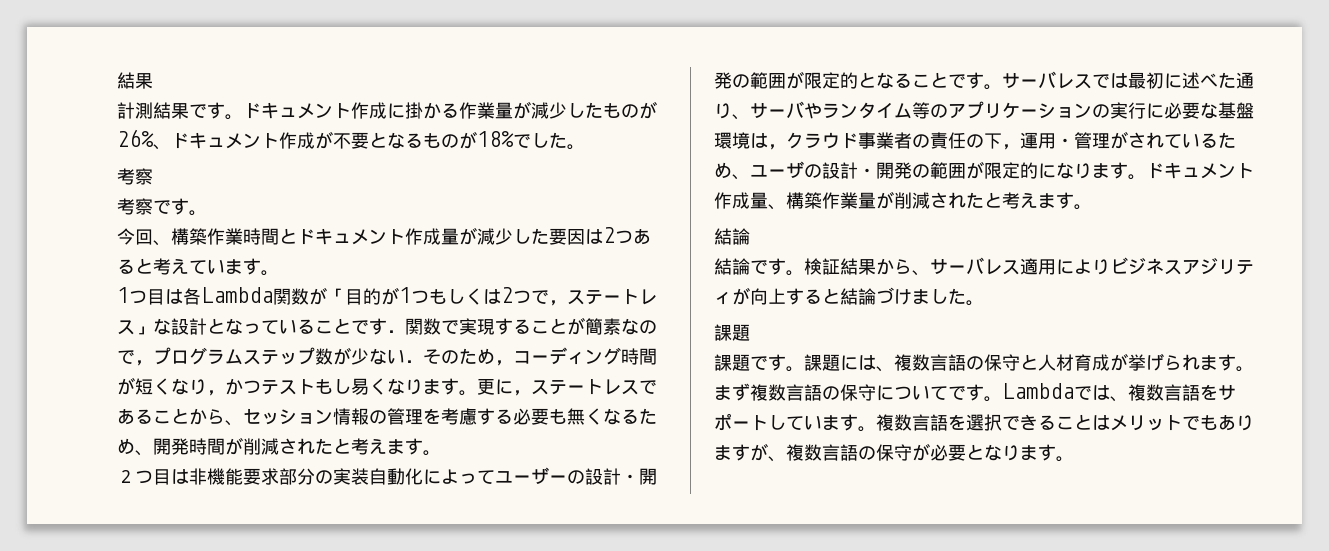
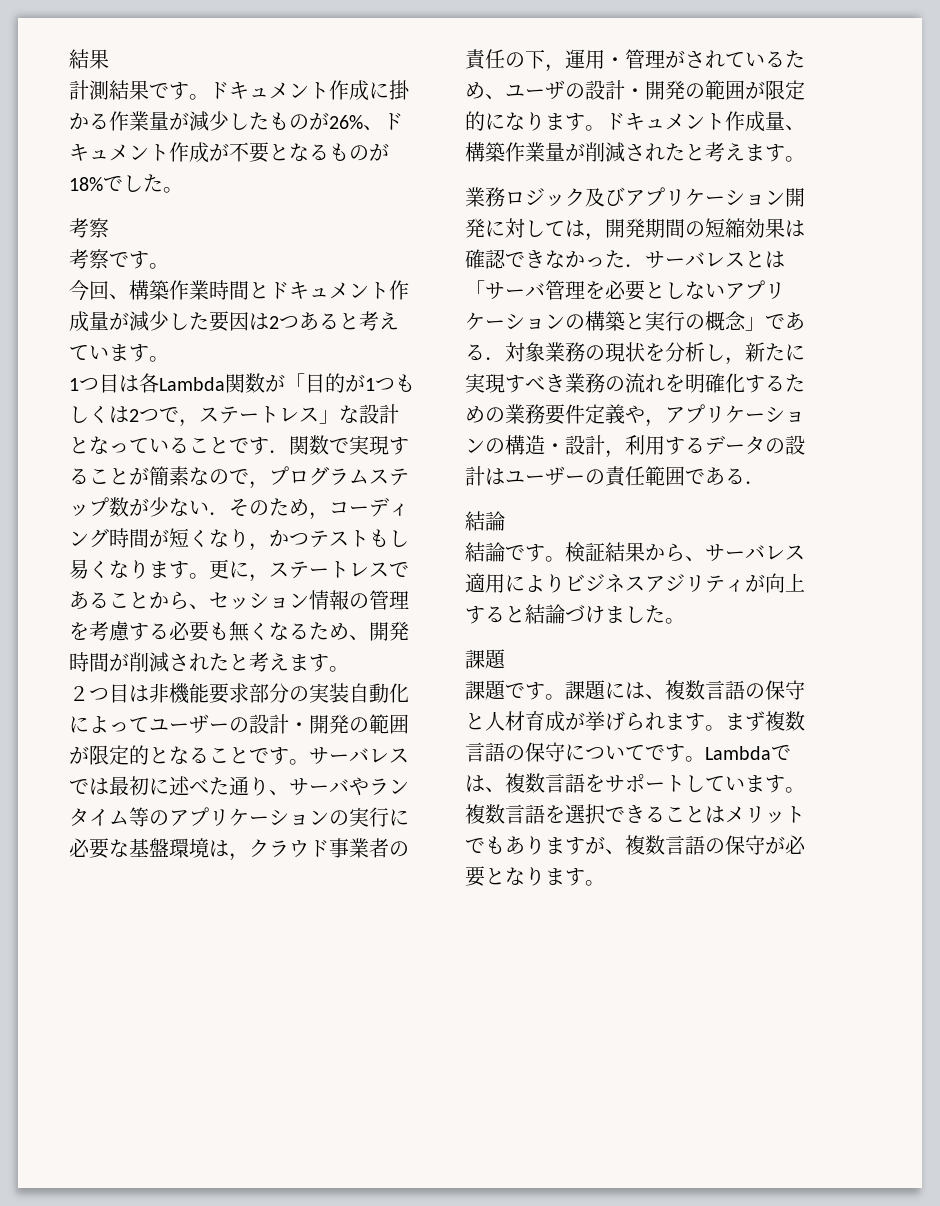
(1092, 207) none -> [465,187,805,207] [465,218,805,241] [465,249,785,269] [465,280,785,301] [465,311,805,331] [465,342,805,365] [465,373,805,393] [465,404,805,427] [465,435,805,458] [465,466,765,487] // 業務ロジック及びアプリケーション開発に対しては，開発期間の短縮効果は確認できなかった．サーバレスとは「サーバ管理を必要としないアプリケーションの構築と実行の概念」である．対象業務の現状を分析し，新たに実現すべき業務の流れを明確化するための業務要件定義や，アプリケーションの構造・設計，利用するデータの設計はユーザーの責任範囲である．

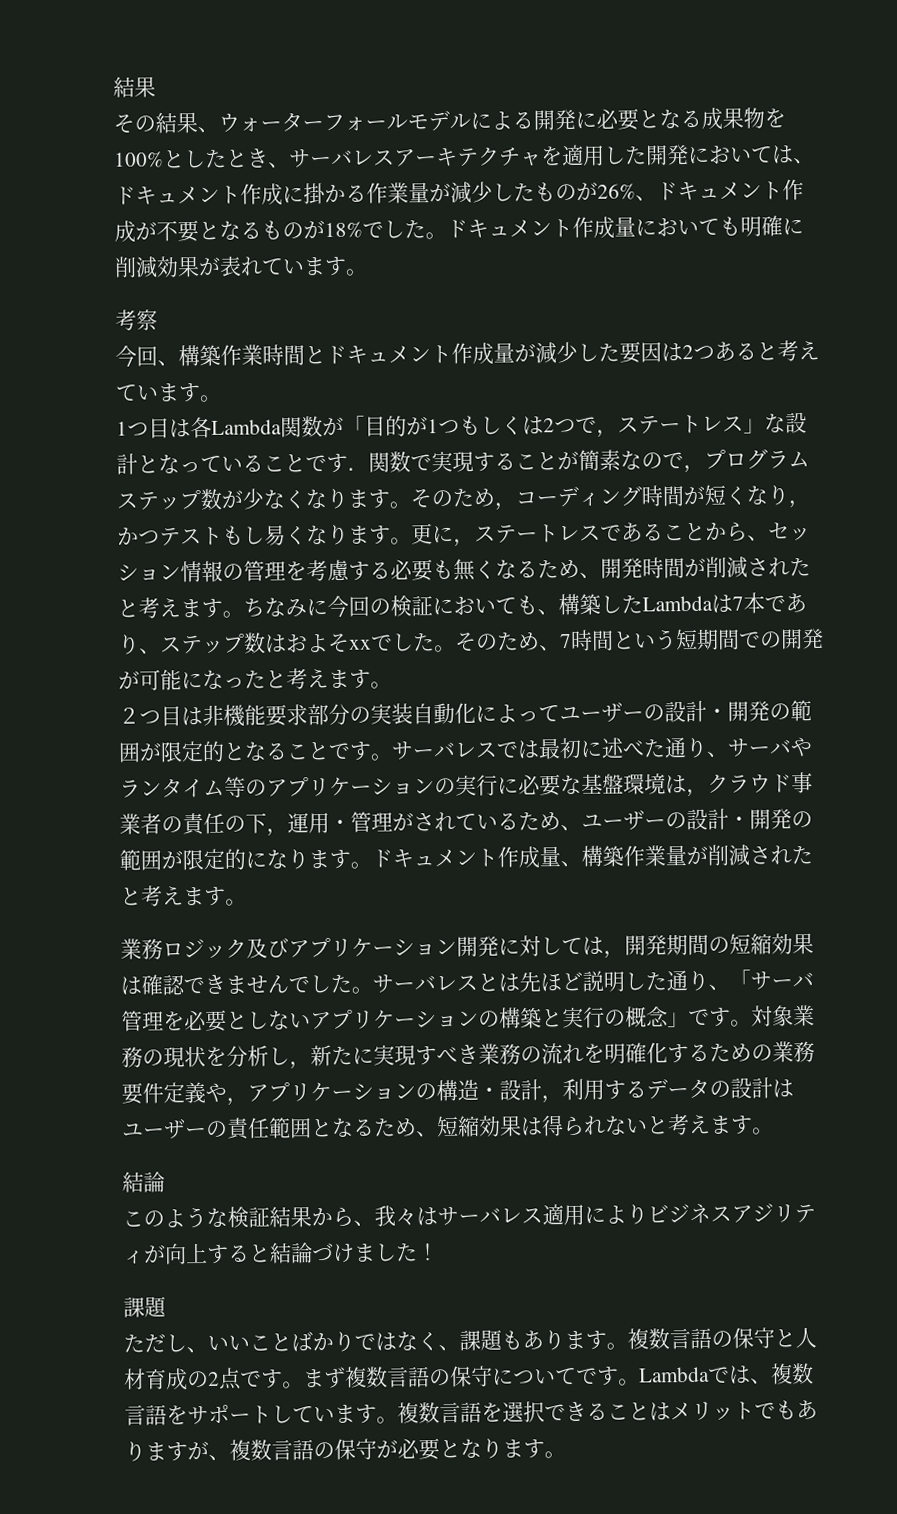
[69,80,209,100] 計測結果です。 -> [113,107,786,134] [114,144,815,169] その結果、ウォーターフォールモデルによる開発に必要となる成果物を100%としたとき、サーバレスアーキテクチャを適用した開発においては、
[69,218,109,238] [69,249,169,269] // 考察 // 考察です。 -> [446,215,804,239] [114,255,368,278] [115,309,158,331] ドキュメント作成量においても明確に削減効果が表れています。 // 考察
[189,500,229,515] い． -> [284,488,411,509] くなります。
(349, 669) none -> [243,592,807,618] [117,627,824,655] [118,668,392,691] ちなみに今回の検証においても、構築したLambdaは7本であり、ステップ数はおよそxxでした。そのため、7時間という短期間での開発が可能になったと考えます。
(565, 90) none -> [644,818,666,828] ー
[545,250,785,268] なかった．サーバレスとは -> [225,970,730,994] ませんでした。サーバレスとは先ほど説明した通り、
[785,312,805,330] [465,344,505,361] ある． -> [709,1007,752,1027] す。
[685,467,765,485] である． -> [310,1114,774,1138] となるため、短縮効果は得られないと考えます。
[465,542,565,562] 結論です。 -> [122,1206,228,1229] このような
(705, 558) none -> [374,1205,438,1227] 我々は
[665,618,685,624] 。 -> [416,1243,439,1261] ！
[465,680,665,700] 課題です。課題には、 -> [123,1329,628,1354] ただし、いいことばかりではなく、課題もあります。
[565,711,685,731] が挙げられま -> [187,1367,262,1390] の2点で

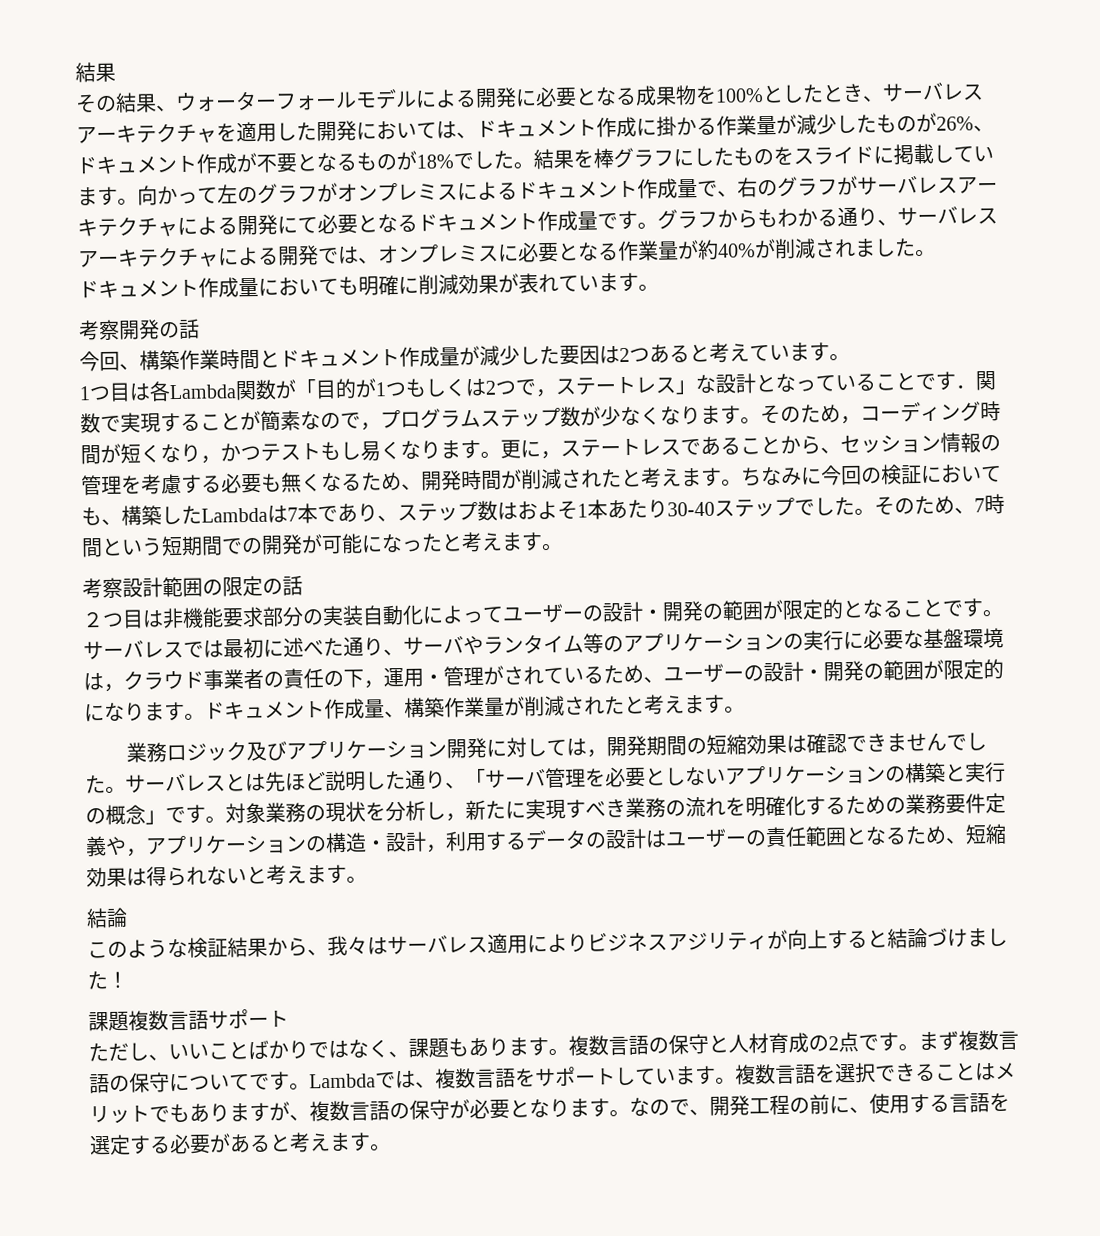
(447, 235) none -> [533,143,994,170] [77,175,998,207] [77,206,998,238] [78,238,936,268] 結果を棒グラフにしたものをスライドに掲載しています。向かって左のグラフがオンプレミスによるドキュメント作成量で、右のグラフがサーバレスアーキテクチャによる開発にて必要となるドキュメント作成量です。グラフからもわかる通り、サーバレスアーキテクチャによる開発では、オンプレミスに必要となる作業量が約40%が削減されました。 //
(158, 320) none -> [118,318,200,340] 開発の話
[349,639,372,650] xx -> [577,497,795,520] 1本あたり30-40ステップ
(392, 685) none -> [82,575,303,600] // 考察設計範囲の限定の話
(167, 1307) none -> [128,1009,289,1031] 複数言語サポート
(566, 1455) none -> [629,1092,1010,1116] [89,1132,391,1156] なので、開発工程の前に、使用する言語を選定する必要があると考えます。

